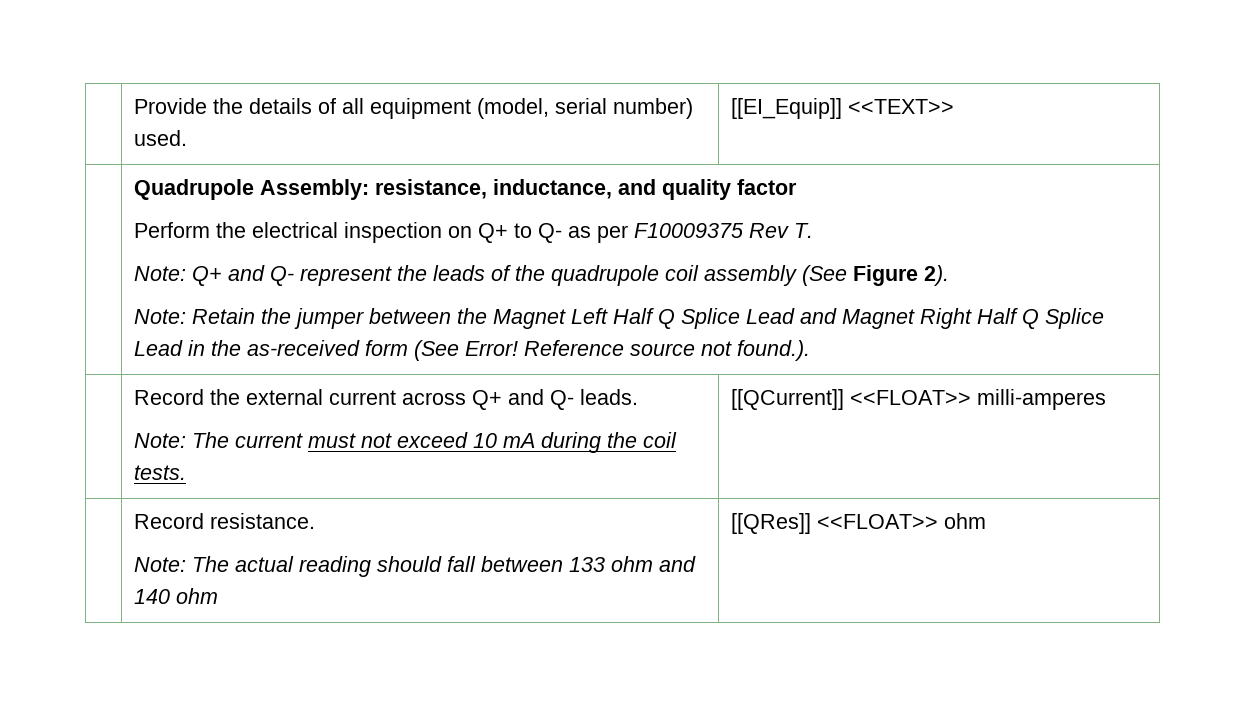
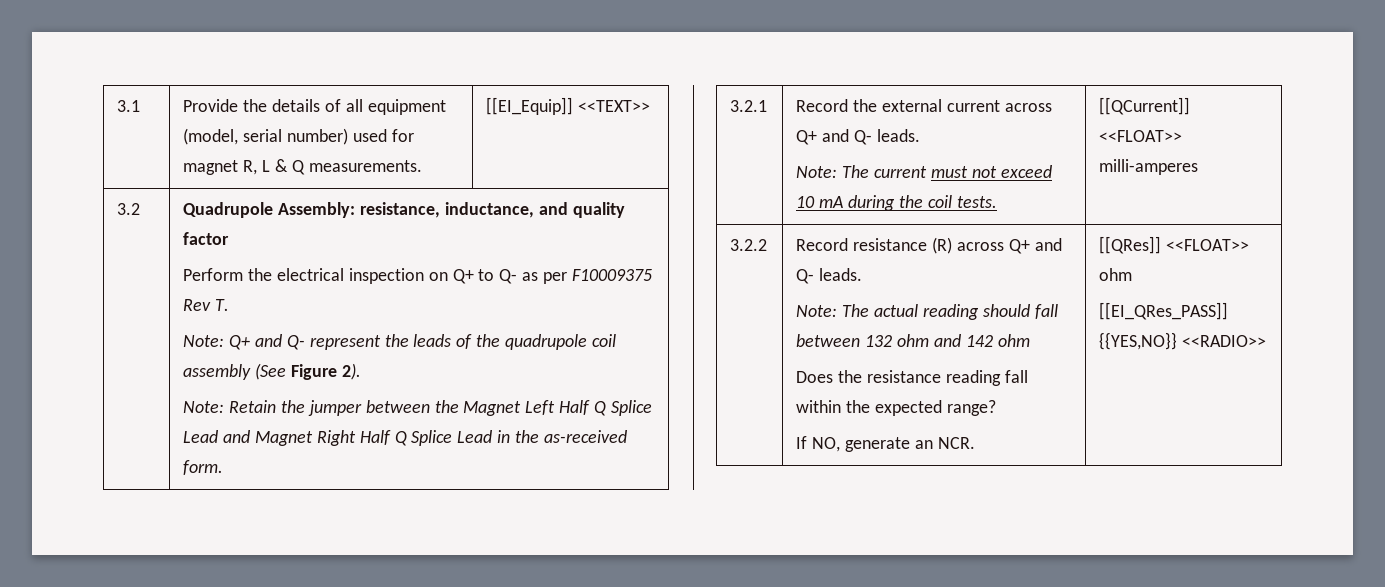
(133, 106) none -> [117,100,141,112] 3.1
[133,130,187,146] used. -> [352,129,414,142] [183,159,422,175] used for magnet R, L & Q measurements.
(954, 106) none -> [117,203,141,215] 3.2
[364,340,810,361] form (See Error! Reference source not found.). // -> [183,460,224,475] [730,100,768,112] form. // 3.2.1
[133,513,315,529] | Record resistance. -> [730,239,768,251] [796,237,1062,254] [796,268,863,284] 3.2.2 | Record resistance (R) across Q+ and Q- leads.
[568,557,605,572] 133 -> [865,335,893,347] 132
[133,588,218,604] 140 ohm -> [965,334,1030,347] [796,370,1028,386] [796,400,996,416] [796,436,975,452] 142 ohm // Does the resistance reading fall within the expected range? // If NO, generate an NCR.
(986, 521) none -> [1099,302,1229,320] [1099,332,1267,350] // [[EI_QRes_PASS]] {{YES,NO}} <<RADIO>>

